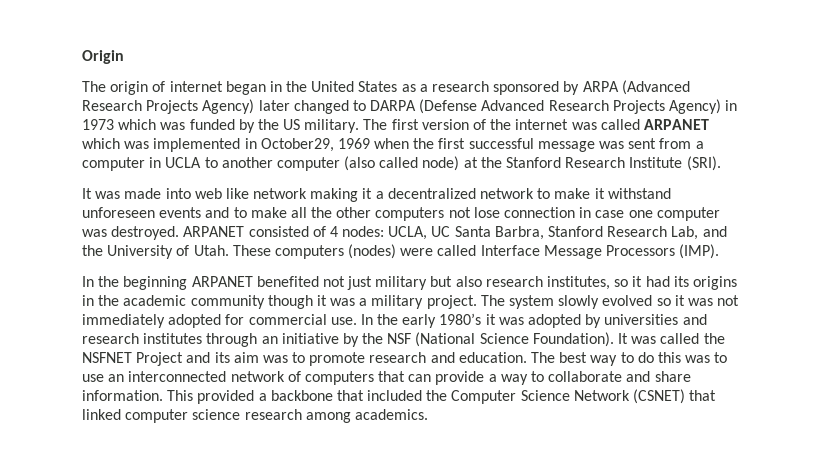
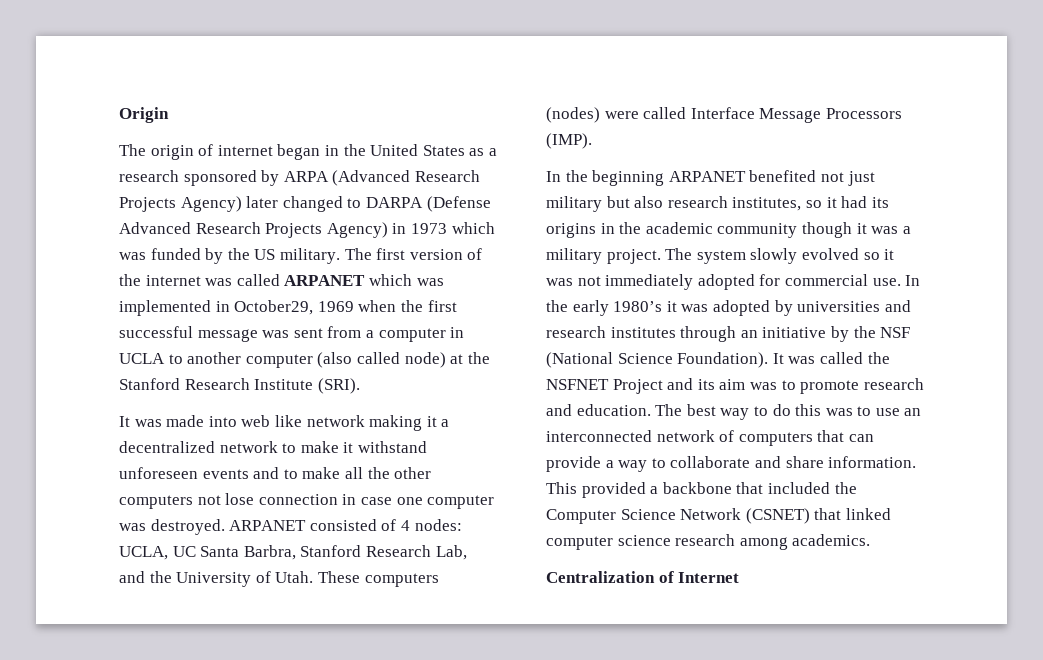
(428, 414) none -> [546,571,740,583] // Centralization of Internet

